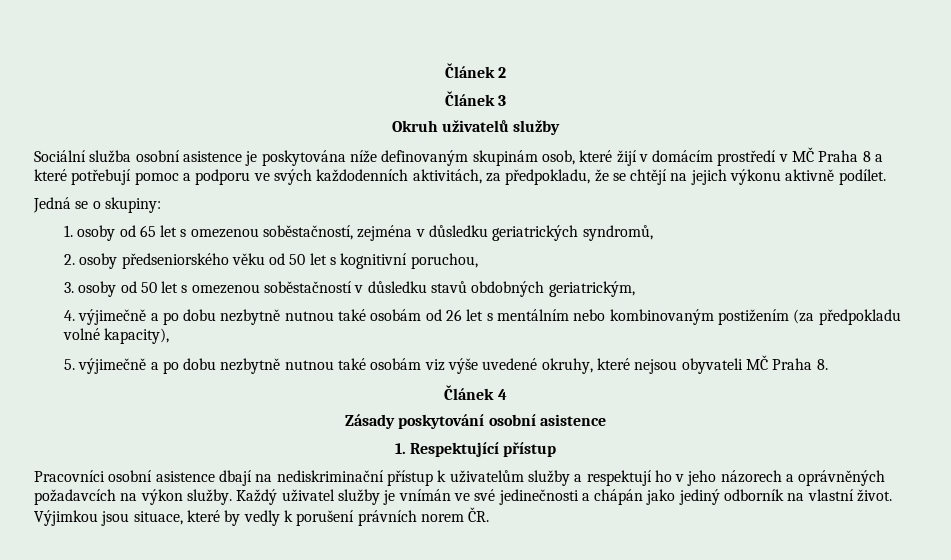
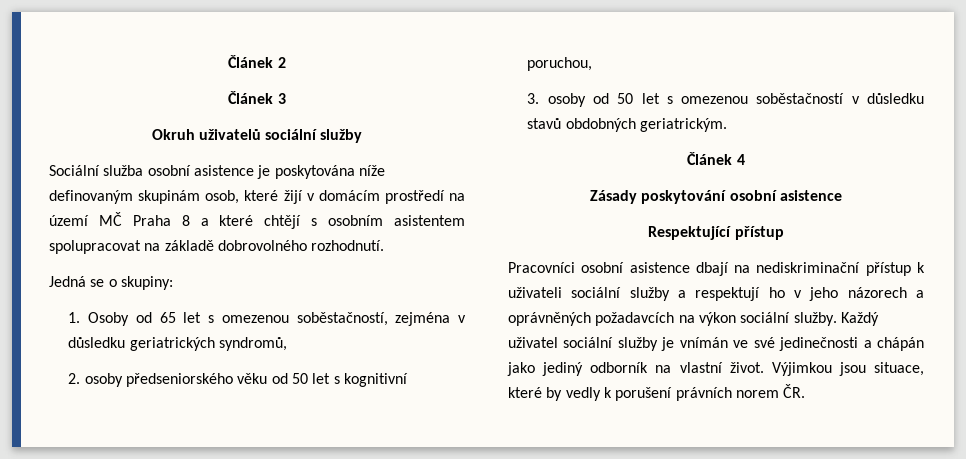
(509, 126) none -> [265,129,318,140] sociální
[778,154,788,162] v -> [449,193,465,201] [49,215,89,226] na území
[71,169,886,185] potřebují pomoc a podporu ve svých každodenních aktivitách, za předpokladu, že se chtějí na jejich výkonu aktivně podílet. -> [264,215,466,229] [49,240,385,254] chtějí s osobním asistentem spolupracovat na základě dobrovolného rozhodnutí.
[77,225,116,241] osoby -> [88,312,130,326] Osoby
[548,281,635,297] [63,309,901,325] [62,328,170,344] [63,355,828,374] geriatrickým, // 4. výjimečně a po dobu nezbytně nutnou také osobám od 26 let s mentálním nebo kombinovaným postižením (za předpokladu volné kapacity), // 5. výjimečně a po dobu nezbytně nutnou také osobám viz výše uvedené okruhy, které nejsou obyvateli MČ Praha 8. -> [640,118,728,132] geriatrickým.
[394,443,406,454] 1. -> (842, 195) none
[449,470,524,483] uživatelům -> [508,287,622,298] uživateli sociální
(183, 497) none -> [740,312,791,323] sociální
(335, 495) none -> [563,337,614,348] sociální

